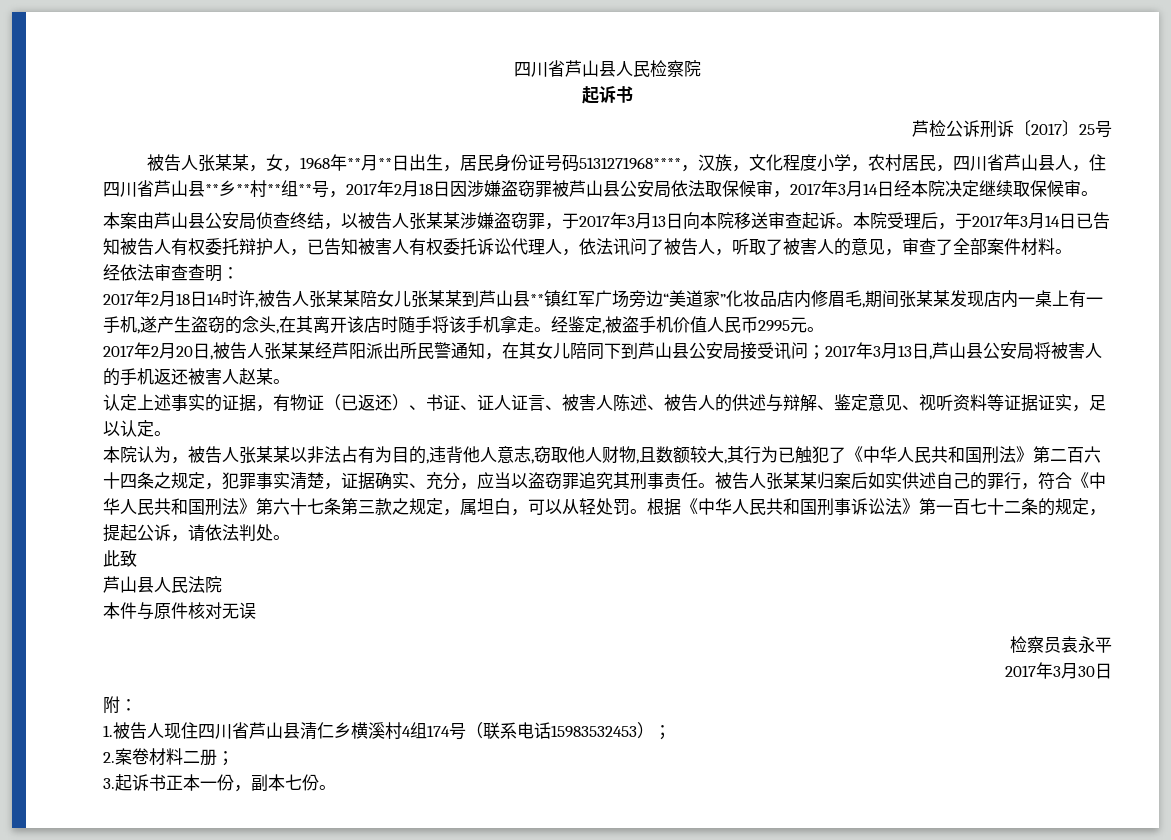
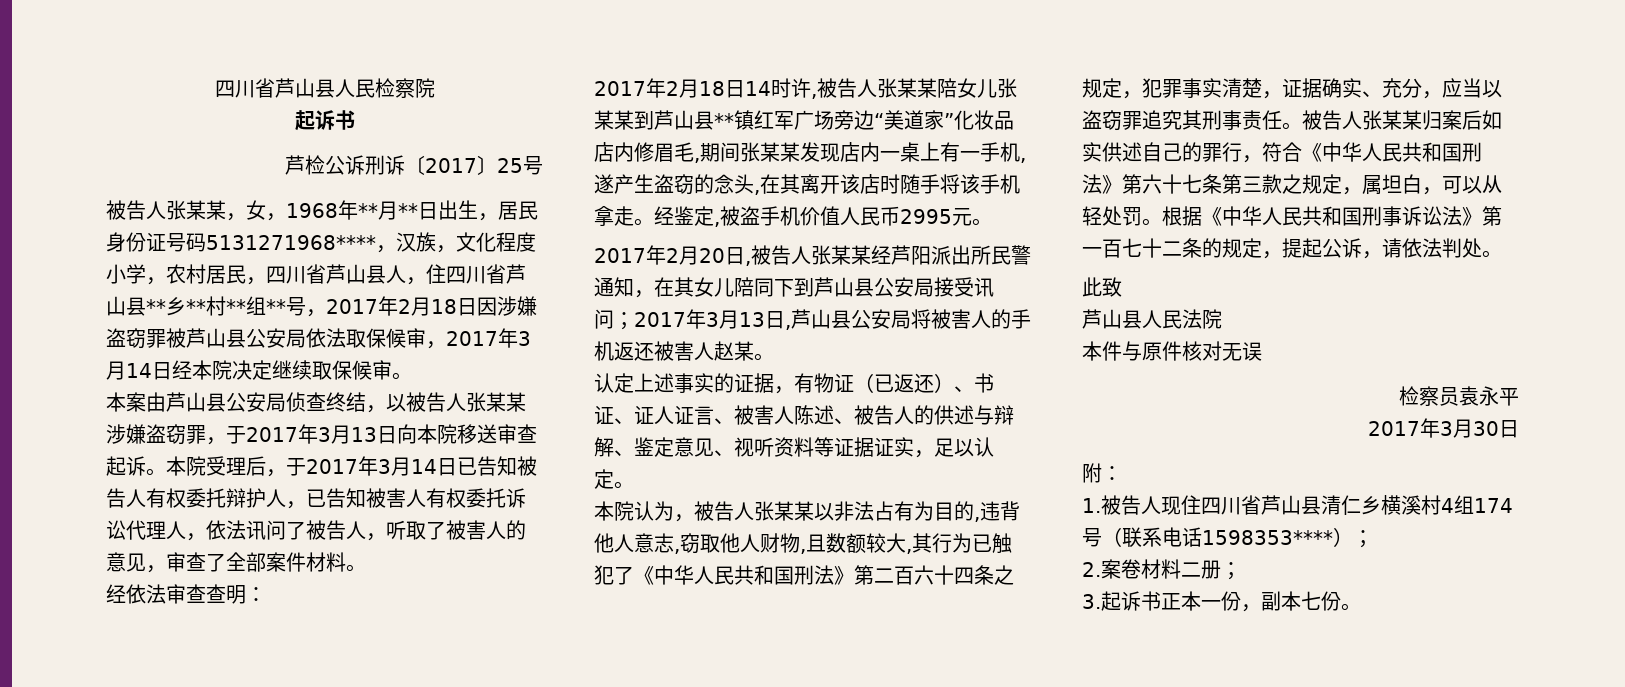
[551,725,637,738] 15983532453 -> [1202,530,1333,545] 1598353****

